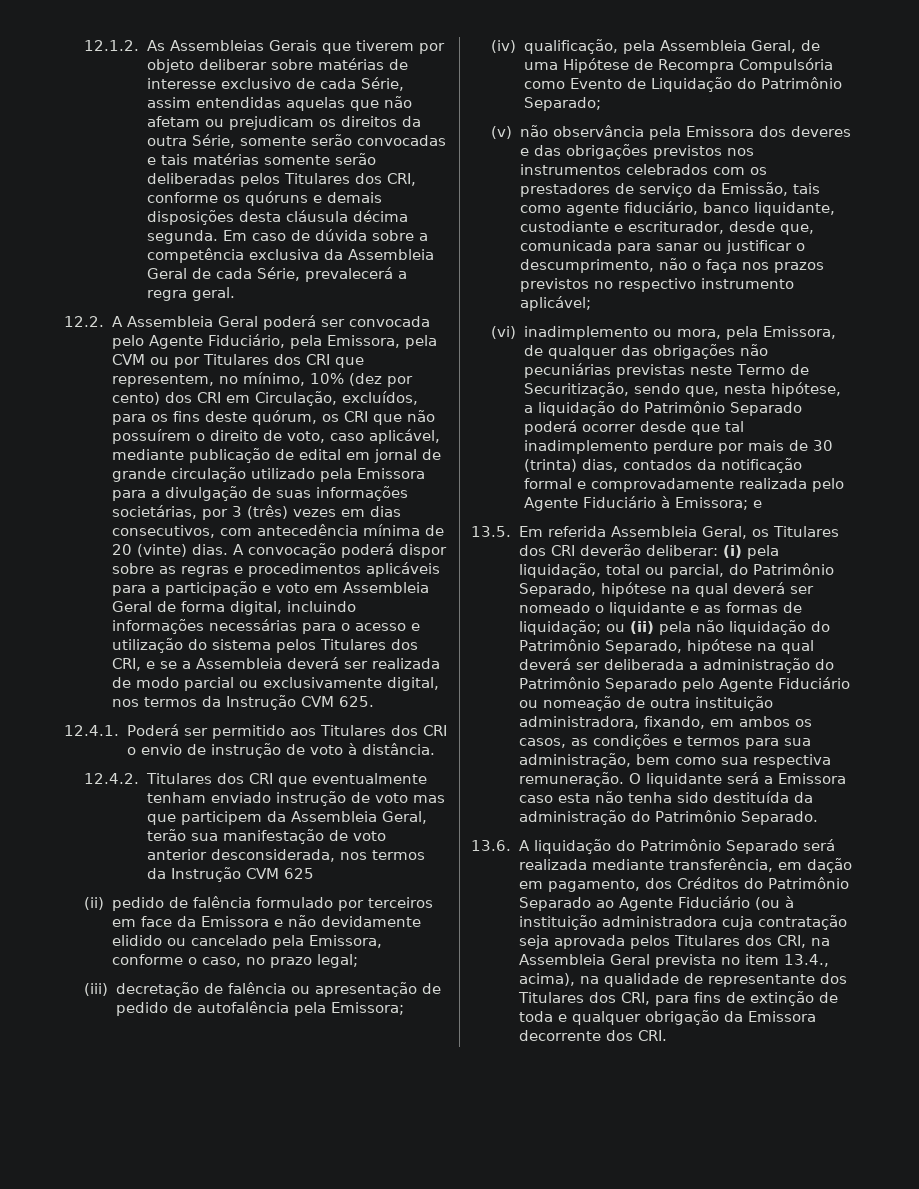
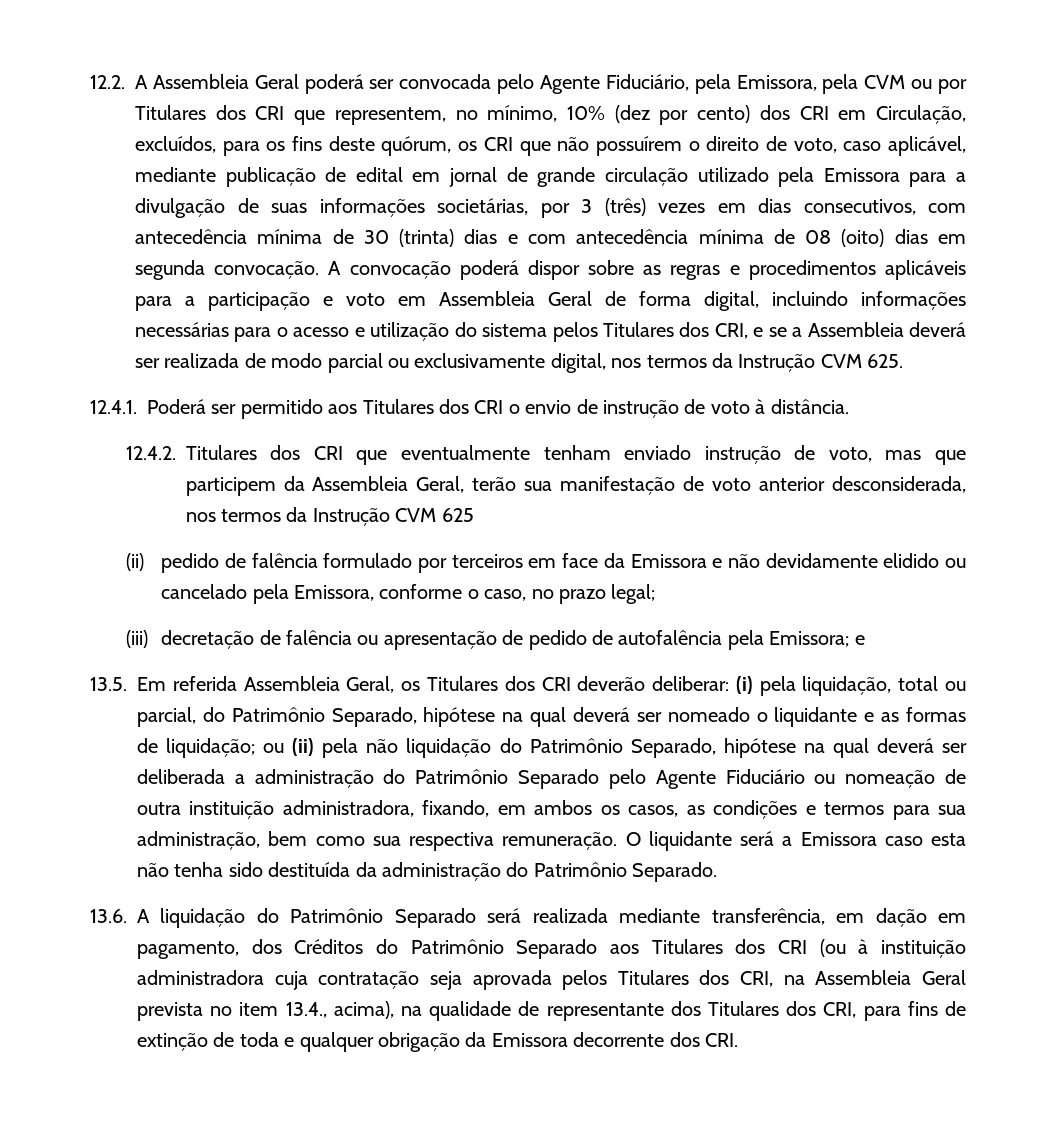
[84,40,445,54] [146,58,408,73] [146,77,404,91] [146,96,412,111] [146,116,421,130] [146,134,446,148] [146,153,376,165] [146,173,416,187] [146,191,382,206] [146,210,408,225] [146,229,428,244] [146,248,434,263] [146,267,407,282] [146,287,235,301] 12.1.2. As Assembleias Gerais que tiverem por objeto deliberar sobre matérias de interesse exclusivo de cada Série, assim entendidas aquelas que não afetam ou prejudicam os direitos da outra Série, somente serão convocadas e tais matérias somente serão deliberadas pelos Titulares dos CRI, conforme os quóruns e demais disposições desta cláusula décima segunda. Em caso de dúvida sobre a competência exclusiva da Assembleia Geral de cada Série, prevalecerá a regra geral. // -> (90, 82) none
[111,544,228,557] 20 (vinte) dias. -> [363,229,967,247] [135,260,320,280] 30 (trinta) dias e com antecedência mínima de 08 (oito) dias em segunda convocação.
[374,793,408,803] voto -> [828,447,872,462] voto,
[491,39,820,54] [523,58,833,73] [523,77,842,92] [523,97,601,111] [491,125,851,140] [519,144,754,159] [519,164,767,175] [519,182,820,197] [519,201,835,216] [519,221,814,235] [519,240,805,254] [519,258,824,273] [519,278,794,292] [519,296,591,311] [491,326,836,340] [523,344,768,359] [523,363,809,378] [523,382,841,397] [523,401,802,416] [523,420,744,435] [523,440,833,454] [523,458,802,473] [523,478,844,492] [523,496,748,511] // (iv) qualificação, pela Assembleia Geral, de uma Hipótese de Recompra Compulsória como Evento de Liquidação do Patrimônio Separado; // (v) não observância pela Emissora dos deveres e das obrigações previstos nos instrumentos celebrados com os prestadores de serviço da Emissão, tais como agente fiduciário, banco liquidante, custodiante e escriturador, desde que, comunicada para sanar ou justificar o descumprimento, não o faça nos prazos previstos no respectivo instrumento aplicável; // (vi) inadimplemento ou mora, pela Emissora, de qualquer das obrigações não pecuniárias previstas neste Termo de Securitização, sendo que, nesta hipótese, a liquidação do Patrimônio Separado poderá ocorrer desde que tal inadimplemento perdure por mais de 30 (trinta) dias, contados da notificação formal e comprovadamente realizada pelo Agente Fiduciário à Emissora; -> (850, 639) none
[595,896,751,911] ao Agente Fiduciário -> [610,939,808,954] aos Titulares dos CRI

